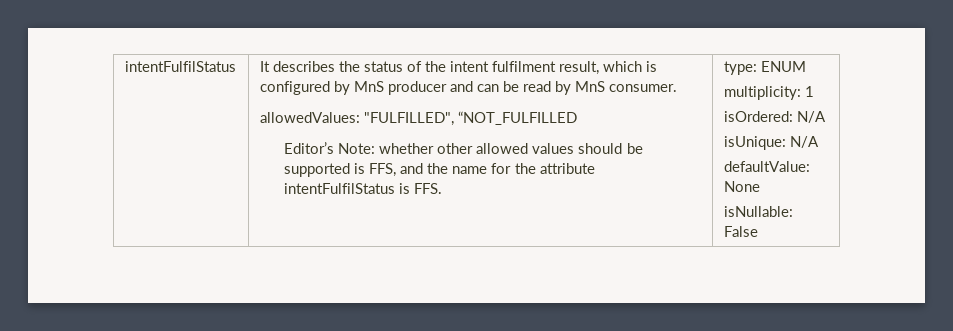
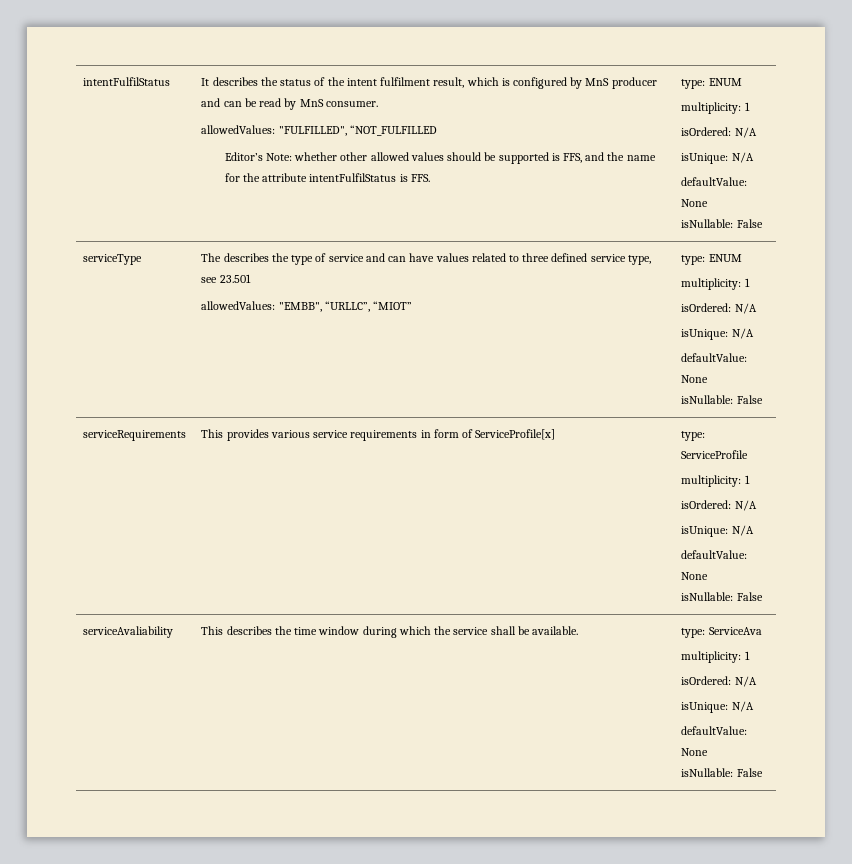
(758, 231) none -> [83,254,143,265] [201,253,651,265] [201,274,251,283] [201,301,413,312] [681,254,742,265] [681,278,750,290] [681,303,757,314] [681,328,754,340] [681,353,748,362] [681,375,709,383] [681,395,763,404] [83,430,187,441] [201,429,556,441] [681,431,706,441] [681,450,749,459] [681,475,750,487] [681,500,757,511] [681,525,754,537] [681,550,748,559] [681,572,709,580] [681,592,763,601] [83,626,174,638] [201,626,578,638] [681,627,762,638] [681,651,750,663] [681,676,757,687] [681,701,754,713] [681,726,748,735] [681,748,709,756] [681,768,763,777] // serviceType | The describes the type of service and can have values related to three defined service type, see 23.501 // allowedValues: "EMBB", “URLLC”, “MIOT” | type: ENUM // multiplicity: 1 // isOrdered: N/A // isUnique: N/A // defaultValue: None // isNullable: False // serviceRequirements | This provides various service requirements in form of ServiceProfile[x] | type: ServiceProfile // multiplicity: 1 // isOrdered: N/A // isUnique: N/A // defaultValue: None // isNullable: False // serviceAvaliability | This describes the time window during which the service shall be available. | type: ServiceAva // multiplicity: 1 // isOrdered: N/A // isUnique: N/A // defaultValue: None // isNullable: False

